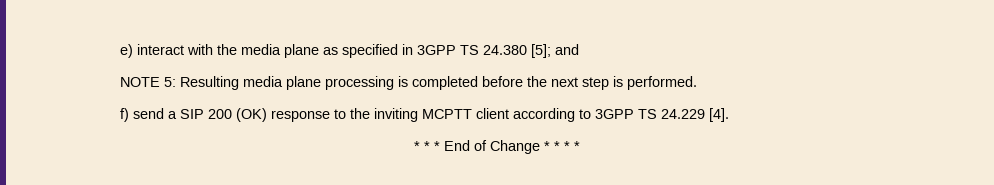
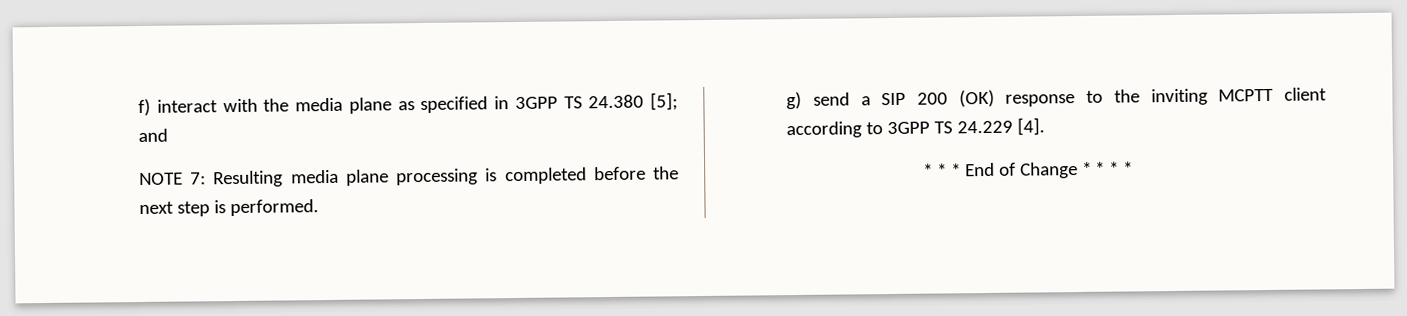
[120,44,134,58] e) -> [138,98,152,117] f)
[164,77,177,87] 5: -> [190,172,207,185] 7:
[120,108,130,122] f) -> [786,91,803,110] g)

